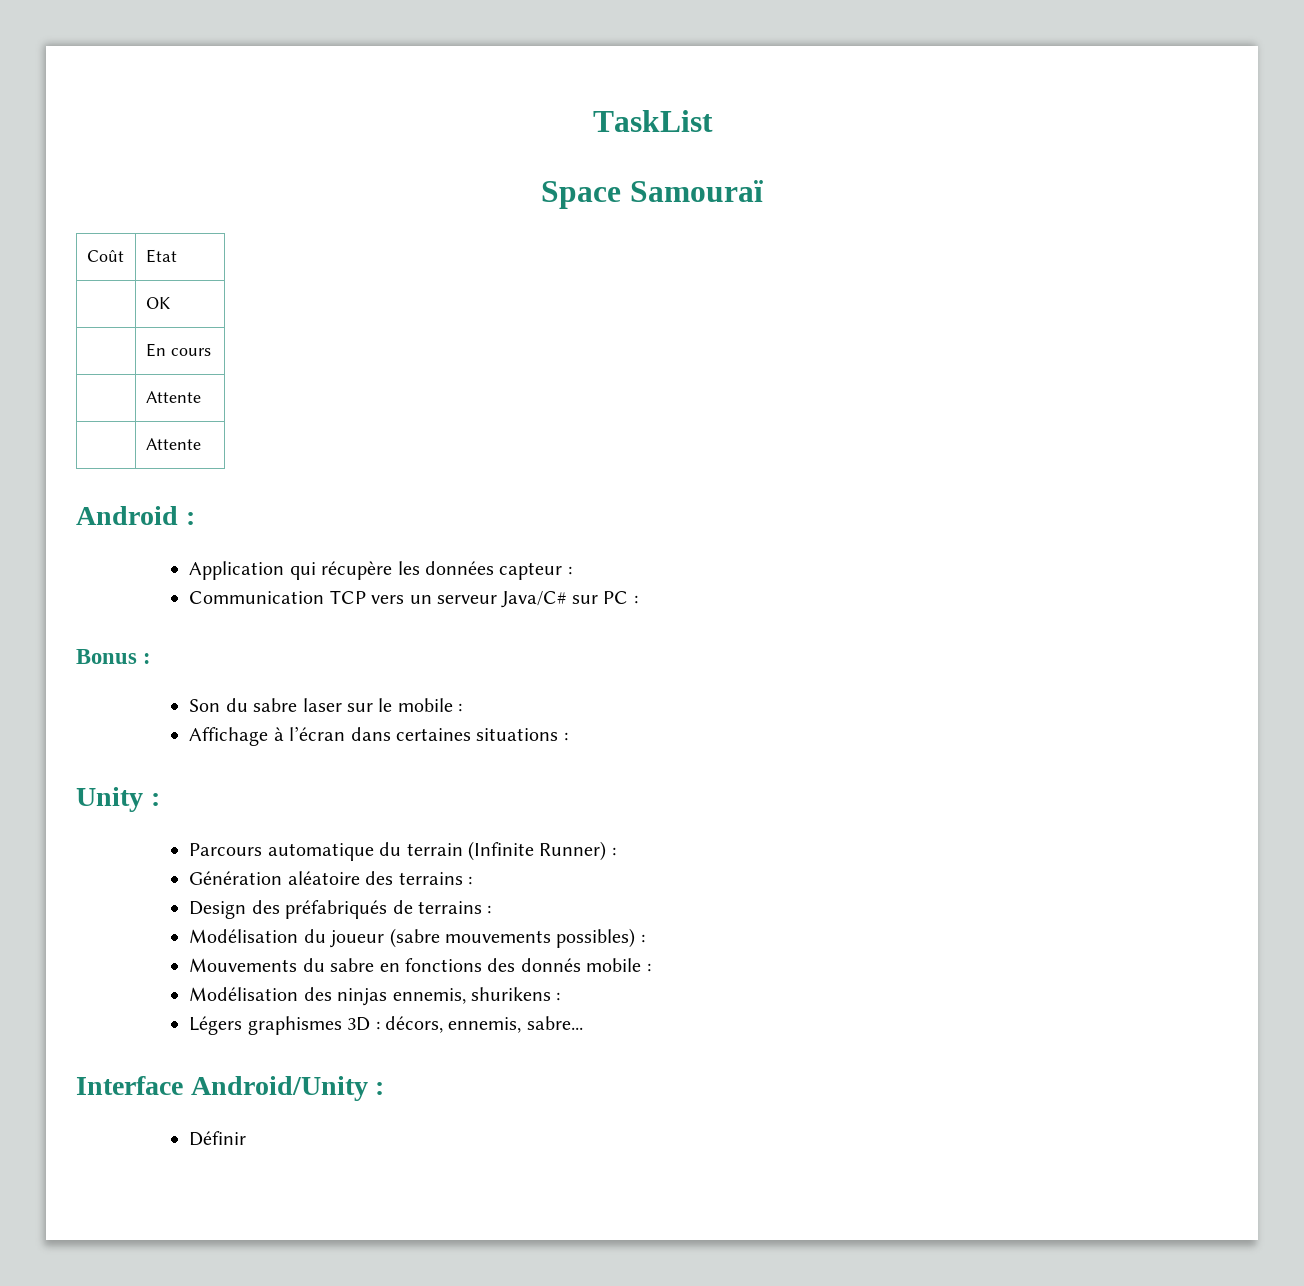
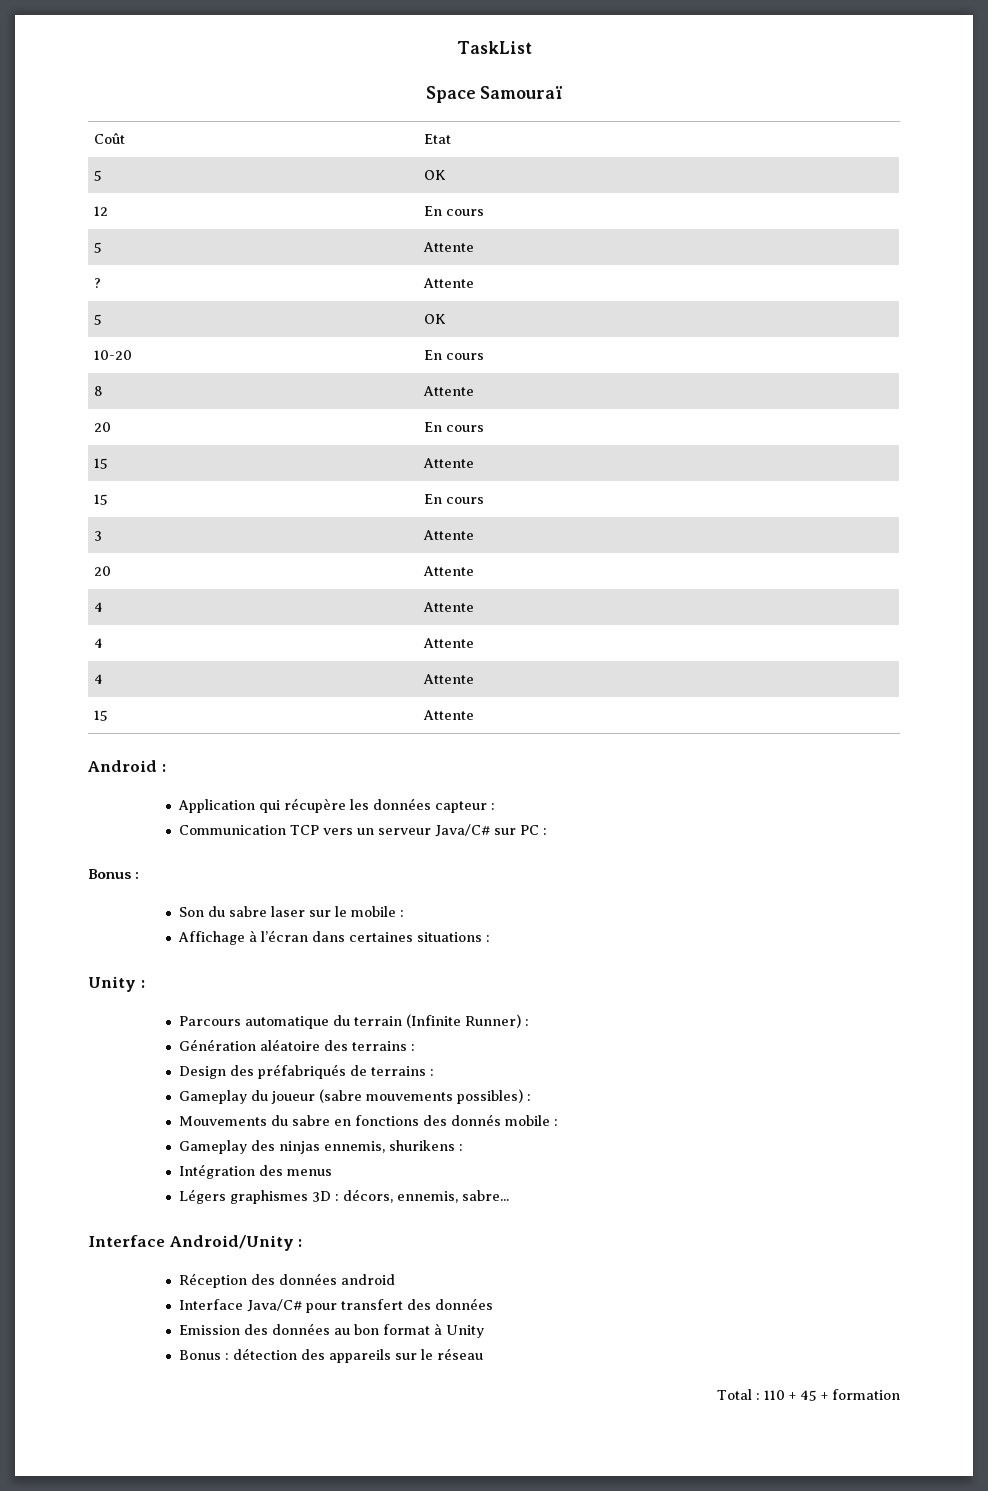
[145,297,170,309] [145,343,211,357] [145,391,201,403] | OK // | En cours // | Attente // -> [94,170,103,181] [424,170,447,180] [94,206,109,216] [424,206,485,216] [94,242,103,253] [423,242,475,252] [94,278,102,288] [423,278,475,288] [94,314,103,325] [424,314,447,324] [94,350,133,360] [424,350,485,360] [94,386,104,396] [423,386,475,396] [94,422,112,432] [424,422,485,432] [94,458,109,469] [423,458,475,468] [94,494,109,505] [424,494,485,504] [94,531,103,541] [423,530,475,540] [94,566,112,576] [423,566,475,576] [94,602,104,612] [423,602,475,612] [94,638,104,648] [423,638,475,648] [94,674,104,684] [423,674,475,684] [94,710,109,721] 5 | OK // 12 | En cours // 5 | Attente // ? | Attente // 5 | OK // 10-20 | En cours // 8 | Attente // 20 | En cours // 15 | Attente // 15 | En cours // 3 | Attente // 20 | Attente // 4 | Attente // 4 | Attente // 4 | Attente // 15
[189,929,299,943] Modélisation -> [179,1090,248,1104] Gameplay
[189,987,299,1001] Modélisation -> [179,1140,248,1154] Gameplay
(561, 996) none -> [179,1164,333,1179] // Intégration des menus
[189,1131,247,1146] Définir -> [179,1273,396,1288] [179,1298,494,1313] [179,1323,485,1338] [179,1348,484,1363] [717,1389,900,1401] Réception des données android // Interface Java/C# pour transfert des données // Emission des données au bon format à Unity // Bonus : détection des appareils sur le réseau // Total : 110 + 45 + formation

